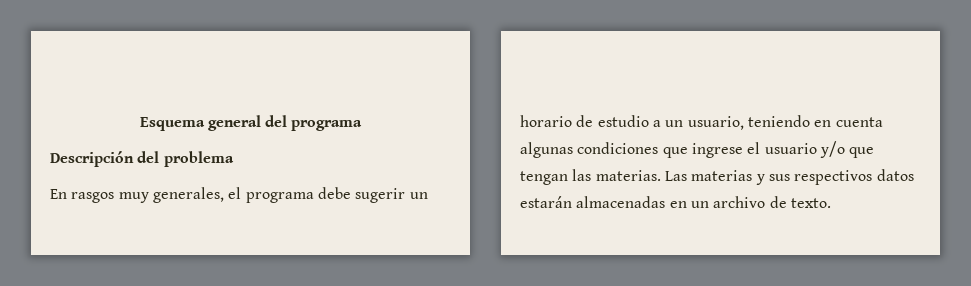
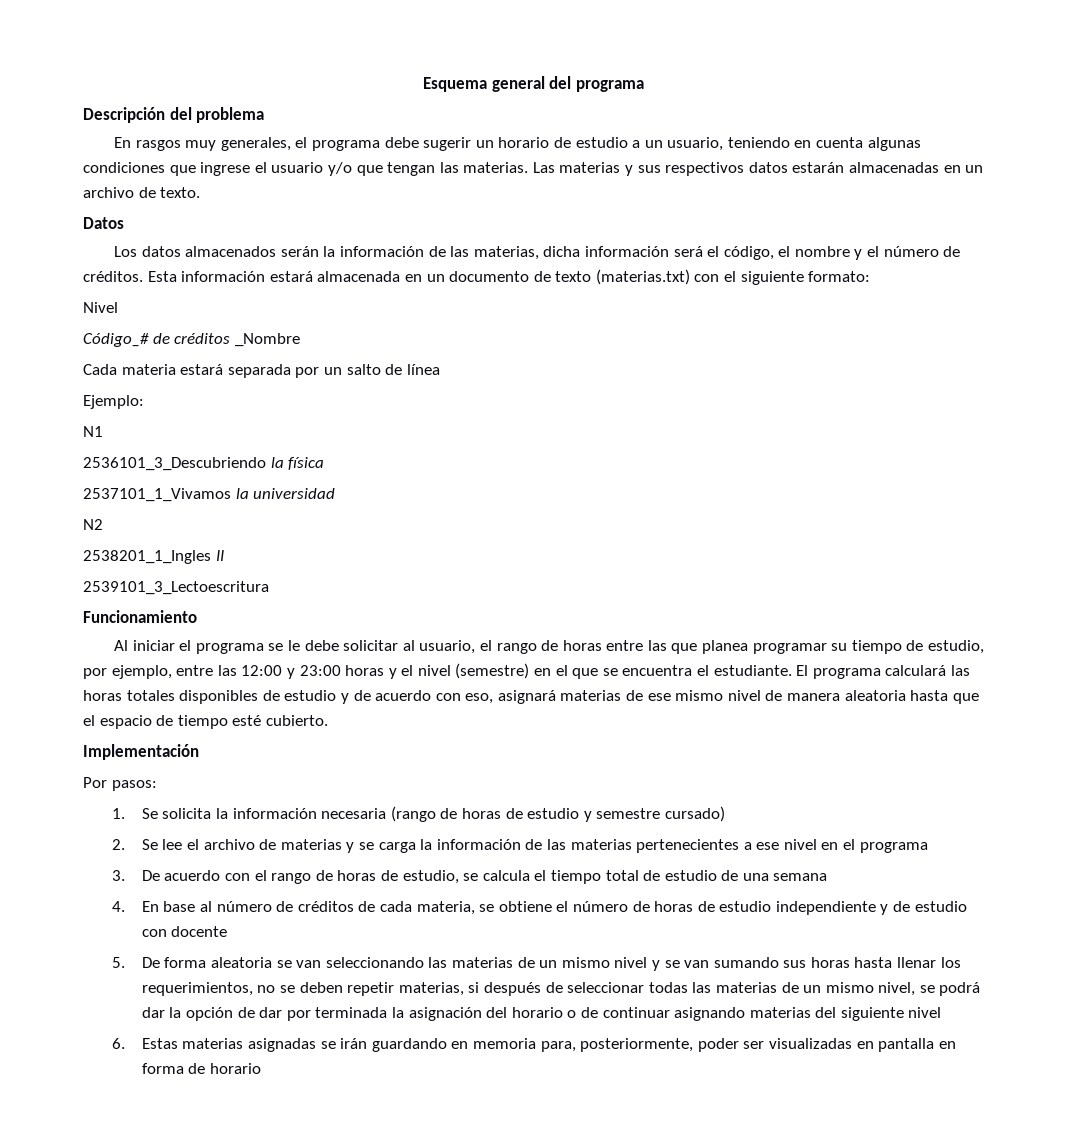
(831, 203) none -> [83,217,124,229] [114,246,961,260] [83,269,871,285] [83,302,118,313] [83,333,300,347] [83,364,440,378] [83,395,144,409] [83,426,103,437] [83,457,325,471] [83,488,336,502] [83,519,103,530] [83,550,224,564] [83,581,269,595] [83,610,197,623] [114,640,984,654] [83,663,970,679] [83,690,979,704] [83,715,328,729] [83,744,199,760] [83,777,157,791] [112,806,725,822] [112,839,928,853] [112,870,828,884] [112,901,967,915] [141,926,228,937] [112,957,961,971] [141,982,981,996] [141,1007,942,1021] [112,1038,956,1052] [141,1063,262,1074] // Datos // Los datos almacenados serán la información de las materias, dicha información será el código, el nombre y el número de créditos. Esta información estará almacenada en un documento de texto (materias.txt) con el siguiente formato: // Nivel // Código_# de créditos _Nombre // Cada materia estará separada por un salto de línea // Ejemplo: // N1 // 2536101_3_Descubriendo la física // 2537101_1_Vivamos la universidad // N2 // 2538201_1_Ingles II // 2539101_3_Lectoescritura // Funcionamiento // Al iniciar el programa se le debe solicitar al usuario, el rango de horas entre las que planea programar su tiempo de estudio, por ejemplo, entre las 12:00 y 23:00 horas y el nivel (semestre) en el que se encuentra el estudiante. El programa calculará las horas totales disponibles de estudio y de acuerdo con eso, asignará materias de ese mismo nivel de manera aleatoria hasta que el espacio de tiempo esté cubierto. // Implementación // Por pasos: // 1. Se solicita la información necesaria (rango de horas de estudio y semestre cursado) // 2. Se lee el archivo de materias y se carga la información de las materias pertenecientes a ese nivel en el programa // 3. De acuerdo con el rango de horas de estudio, se calcula el tiempo total de estudio de una semana // 4. En base al número de créditos de cada materia, se obtiene el número de horas de estudio independiente y de estudio con docente // 5. De forma aleatoria se van seleccionando las materias de un mismo nivel y se van sumando sus horas hasta llenar los requerimientos, no se deben repetir materias, si después de seleccionar todas las materias de un mismo nivel, se podrá dar la opción de dar por terminada la asignación del horario o de continuar asignando materias del siguiente nivel // 6. Estas materias asignadas se irán guardando en memoria para, posteriormente, poder ser visualizadas en pantalla en forma de horario

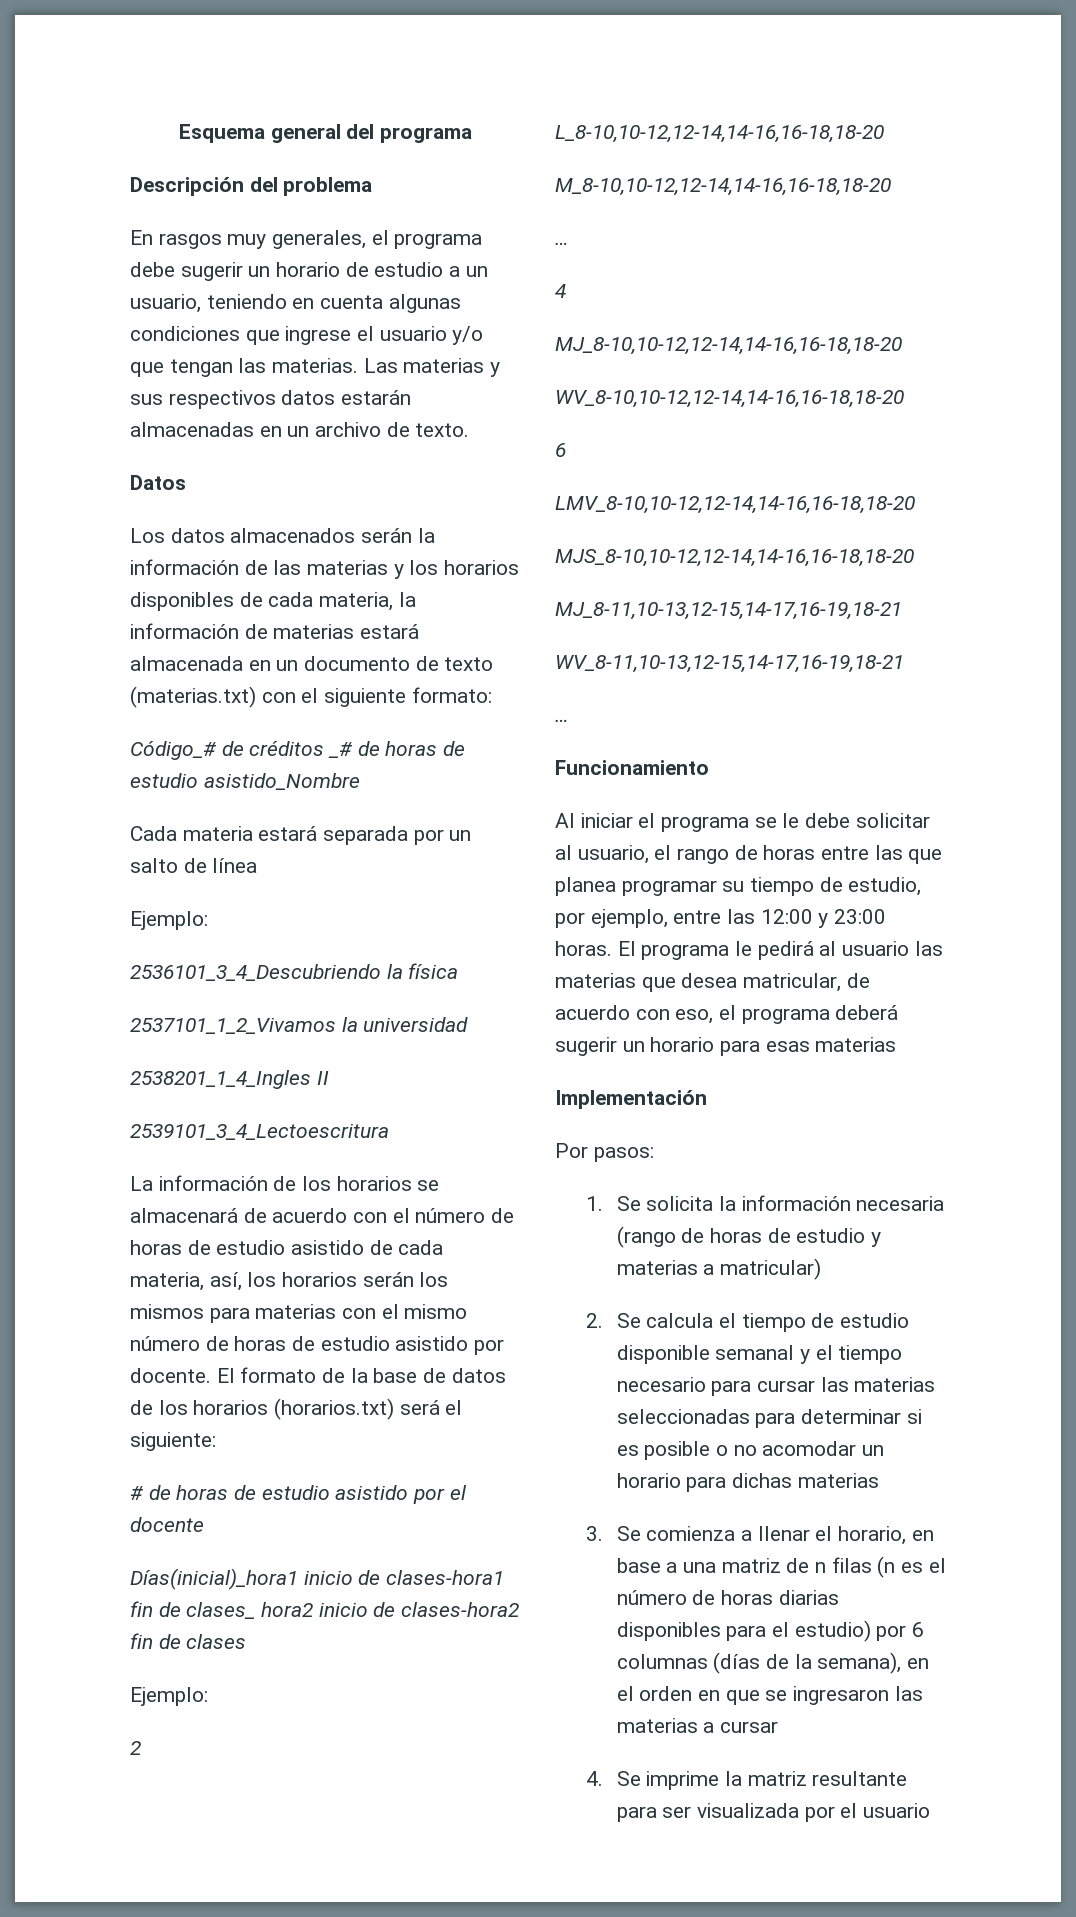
[473,246,961,260] [83,271,266,282] materias, dicha información será el código, el nombre y el número de créditos. Esta información -> [307,560,520,579] [130,592,416,611] [130,623,355,639] materias y los horarios disponibles de cada materia, la información de materias
[83,302,118,313] // Nivel -> (492, 695) none
[234,333,300,347] _Nombre -> [328,741,466,758] [130,773,360,790] _# de horas de estudio asistido_Nombre
[83,426,103,437] [83,457,266,471] N1 // 2536101_3_Descubriendo -> [130,964,381,981] 2536101_3_4_Descubriendo
[83,488,231,502] 2537101_1_Vivamos -> [130,1018,336,1034] 2537101_1_2_Vivamos
[83,519,103,530] [83,550,211,564] N2 // 2538201_1_Ingles -> [130,1070,311,1089] 2538201_1_4_Ingles
[83,581,269,595] 2539101_3_Lectoescritura -> [130,1124,389,1140] [130,1175,440,1191] [130,1208,515,1223] [130,1240,444,1255] [130,1272,449,1291] [130,1304,468,1323] [130,1336,505,1355] [130,1367,506,1383] [130,1398,463,1420] [130,1432,216,1451] [130,1485,467,1504] [130,1517,204,1532] [130,1568,505,1590] [130,1601,520,1619] [130,1633,247,1649] [130,1687,208,1706] [130,1741,141,1755] [555,125,884,143] [555,178,891,196] [555,242,569,245] [555,284,566,298] [555,337,902,355] [555,390,904,408] [555,443,566,457] [555,496,915,514] [555,549,914,567] [555,602,902,620] [555,655,904,673] [555,719,569,722] 2539101_3_4_Lectoescritura // La información de los horarios se almacenará de acuerdo con el número de horas de estudio asistido de cada materia, así, los horarios serán los mismos para materias con el mismo número de horas de estudio asistido por docente. El formato de la base de datos de los horarios (horarios.txt) será el siguiente: // # de horas de estudio asistido por el docente // Días(inicial)_hora1 inicio de clases-hora1 fin de clases_ hora2 inicio de clases-hora2 fin de clases // Ejemplo: // 2 // L_8-10,10-12,12-14,14-16,16-18,18-20 // M_8-10,10-12,12-14,14-16,16-18,18-20 // … // 4 // MJ_8-10,10-12,12-14,14-16,16-18,18-20 // WV_8-10,10-12,12-14,14-16,16-18,18-20 // 6 // LMV_8-10,10-12,12-14,14-16,16-18,18-20 // MJS_8-10,10-12,12-14,14-16,16-18,18-20 // MJ_8-11,10-13,12-15,14-17,16-19,18-21 // WV_8-11,10-13,12-15,14-17,16-19,18-21 // …
[345,663,970,679] [83,690,979,704] [83,715,328,729] horas y el nivel (semestre) en el que se encuentra el estudiante. El programa calculará las horas totales disponibles de estudio y de acuerdo con eso, asignará materias de ese mismo nivel de manera aleatoria hasta que el espacio de tiempo esté cubierto. -> [555,941,943,960] [555,973,870,992] [555,1005,899,1024] [555,1037,897,1056] horas. El programa le pedirá al usuario las materias que desea matricular, de acuerdo con eso, el programa deberá sugerir un horario para esas materias
[596,806,725,822] semestre cursado) -> [616,1258,822,1280] materias a matricular)
[162,839,928,853] [112,870,479,884] lee el archivo de materias y se carga la información de las materias pertenecientes a ese nivel en el programa // 3. De acuerdo con el rango de horas de estudio, se -> (641, 1320) none
[605,870,828,881] [112,901,967,915] [141,926,228,937] [112,957,961,971] [141,982,981,996] [141,1007,942,1021] [112,1038,956,1052] [141,1063,262,1074] total de estudio de una semana // 4. En base al número de créditos de cada materia, se obtiene el número de horas de estudio independiente y de estudio con docente // 5. De forma aleatoria se van seleccionando las materias de un mismo nivel y se van sumando sus horas hasta llenar los requerimientos, no se deben repetir materias, si después de seleccionar todas las materias de un mismo nivel, se podrá dar la opción de dar por terminada la asignación del horario o de continuar asignando materias del siguiente nivel // 6. Estas materias asignadas se irán guardando en memoria para, posteriormente, poder ser visualizadas en pantalla en forma de horario -> [811,1313,910,1328] [616,1345,903,1364] [616,1377,936,1396] [616,1409,922,1428] [616,1441,885,1460] [616,1473,879,1492] [585,1526,934,1545] [616,1556,946,1578] [616,1590,839,1605] [616,1620,925,1642] [616,1652,930,1674] [616,1686,923,1705] [616,1718,779,1733] [585,1771,908,1790] [616,1803,931,1822] de estudio disponible semanal y el tiempo necesario para cursar las materias seleccionadas para determinar si es posible o no acomodar un horario para dichas materias // 3. Se comienza a llenar el horario, en base a una matriz de n filas (n es el número de horas diarias disponibles para el estudio) por 6 columnas (días de la semana), en el orden en que se ingresaron las materias a cursar // 4. Se imprime la matriz resultante para ser visualizada por el usuario

